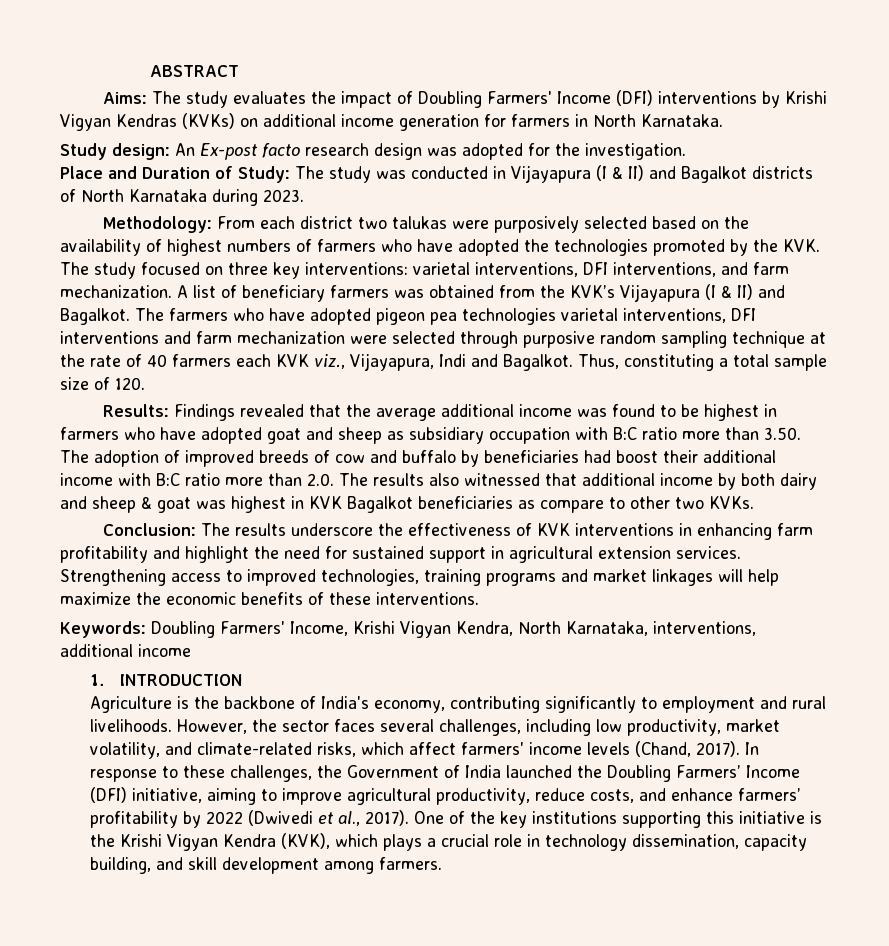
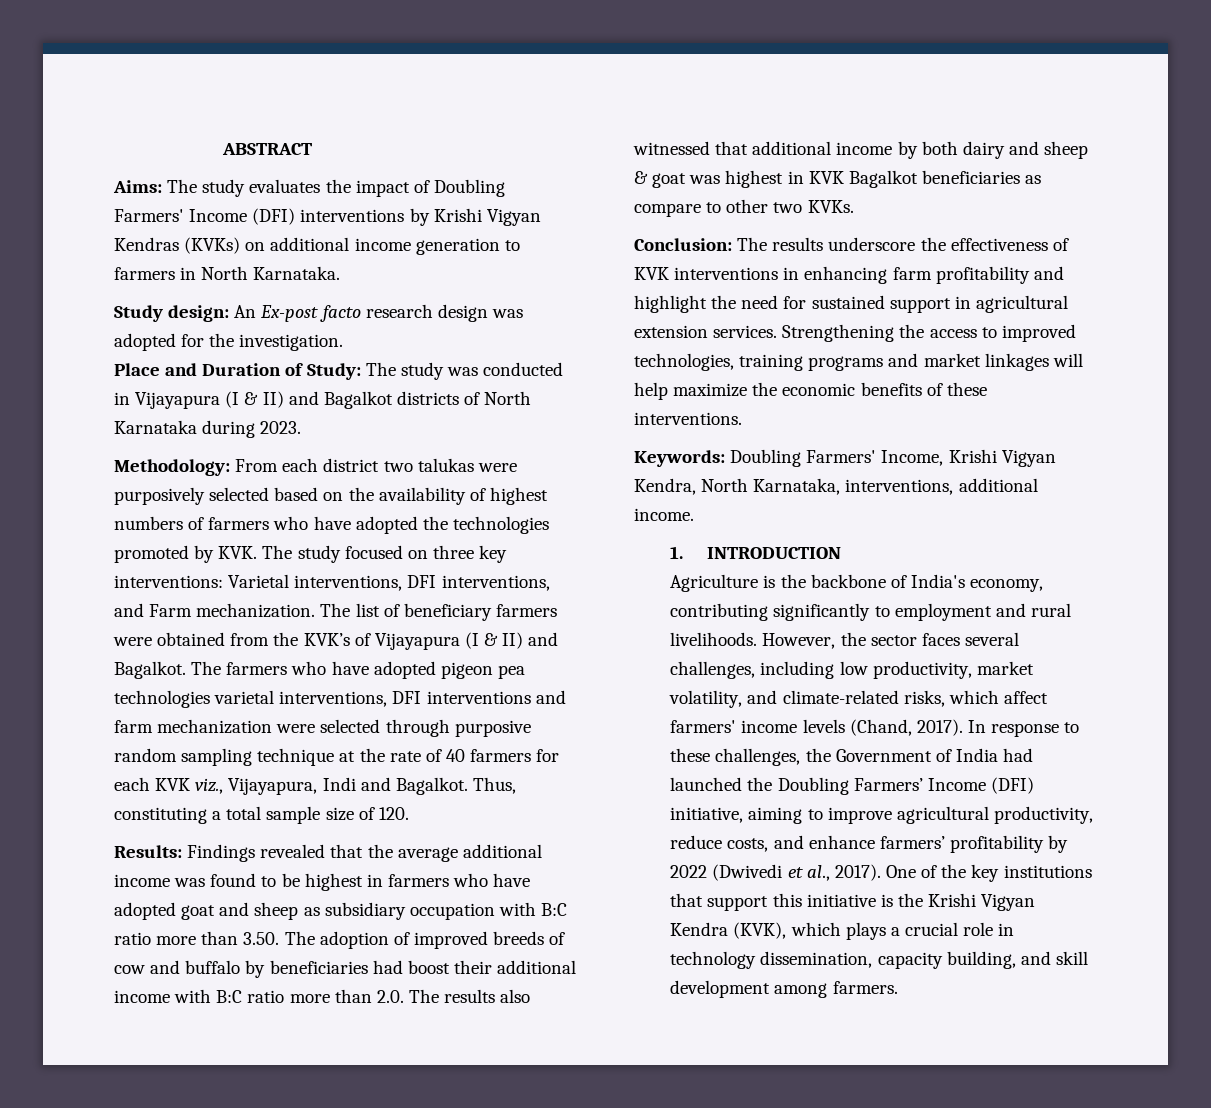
[484,114,506,127] for -> [504,240,520,251] to
[753,239,778,252] the -> (215, 554) none
[413,262,470,275] varietal -> [228,574,290,588] Varietal
[753,262,789,275] [60,285,188,298] farm mechanization. A -> [149,603,351,618] Farm mechanization. The
[394,289,424,298] was -> [113,637,152,646] were
(615, 291) none -> [354,633,371,646] of
(231, 360) none -> [536,749,560,762] for
(166, 577) none -> [899,324,925,338] the
[138,644,191,657] income -> [634,508,694,521] income.
(502, 771) none -> [1003,748,1034,762] had
[622,811,702,828] supporting -> [670,893,769,911] that support

